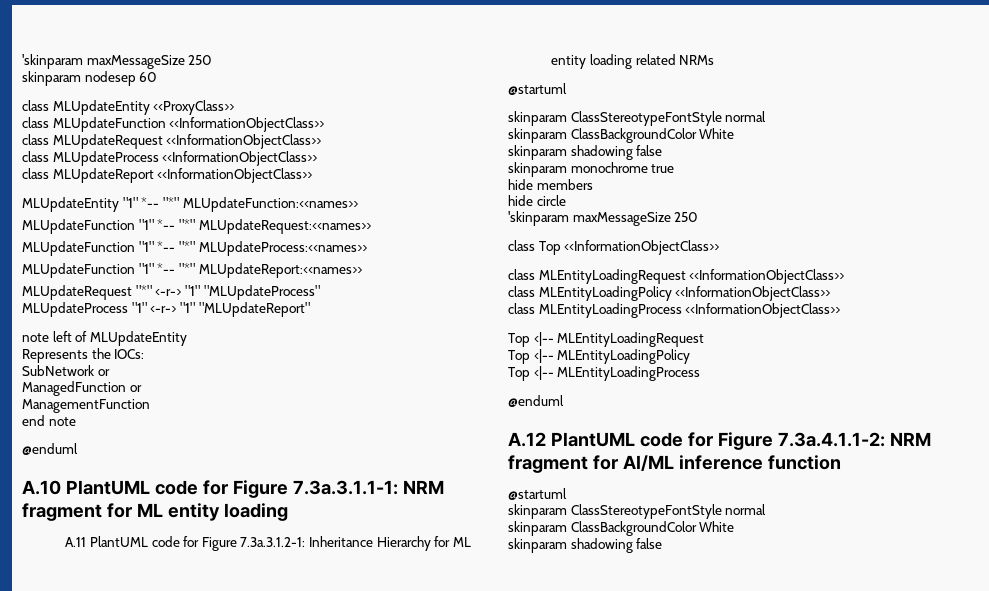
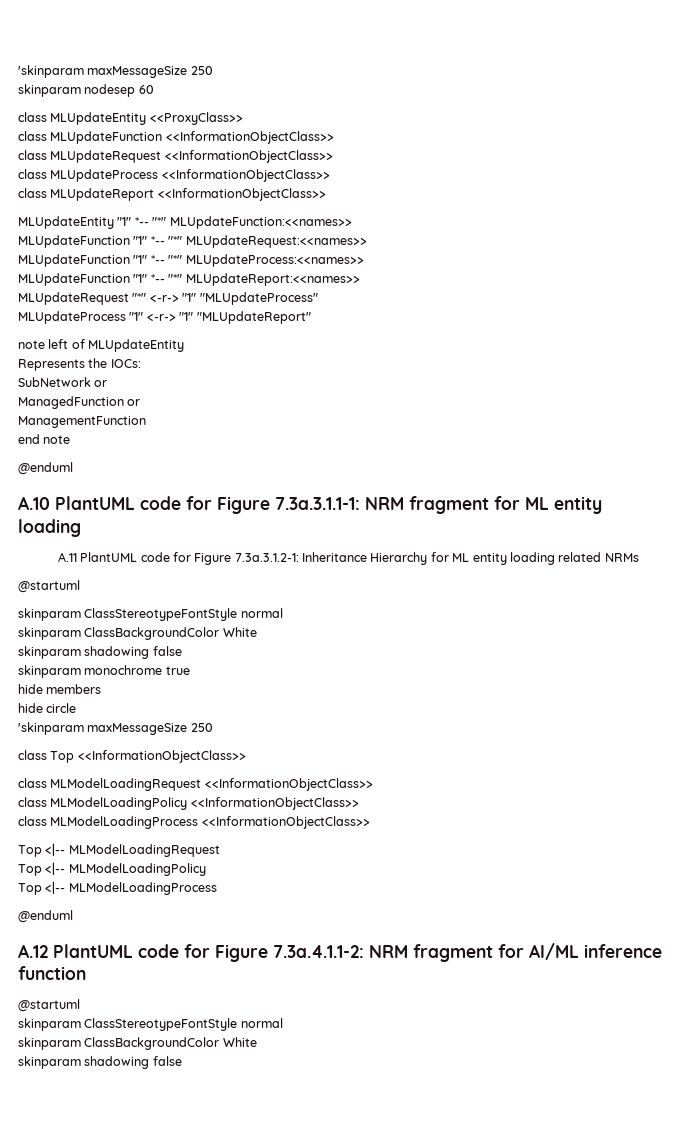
[538,269,845,284] [508,286,831,301] [508,303,682,318] MLEntityLoadingRequest <<InformationObjectClass>> // class MLEntityLoadingPolicy <<InformationObjectClass>> // class MLEntityLoadingProcess -> [50,778,373,791] [18,797,359,810] [18,816,199,829] MLModelLoadingRequest <<InformationObjectClass>> // class MLModelLoadingPolicy <<InformationObjectClass>> // class MLModelLoadingProcess
[557,332,705,347] [508,349,691,364] [508,366,701,381] MLEntityLoadingRequest // Top <|-- MLEntityLoadingPolicy // Top <|-- MLEntityLoadingProcess -> [68,844,220,857] [18,862,206,876] [18,881,217,895] MLModelLoadingRequest // Top <|-- MLModelLoadingPolicy // Top <|-- MLModelLoadingProcess

